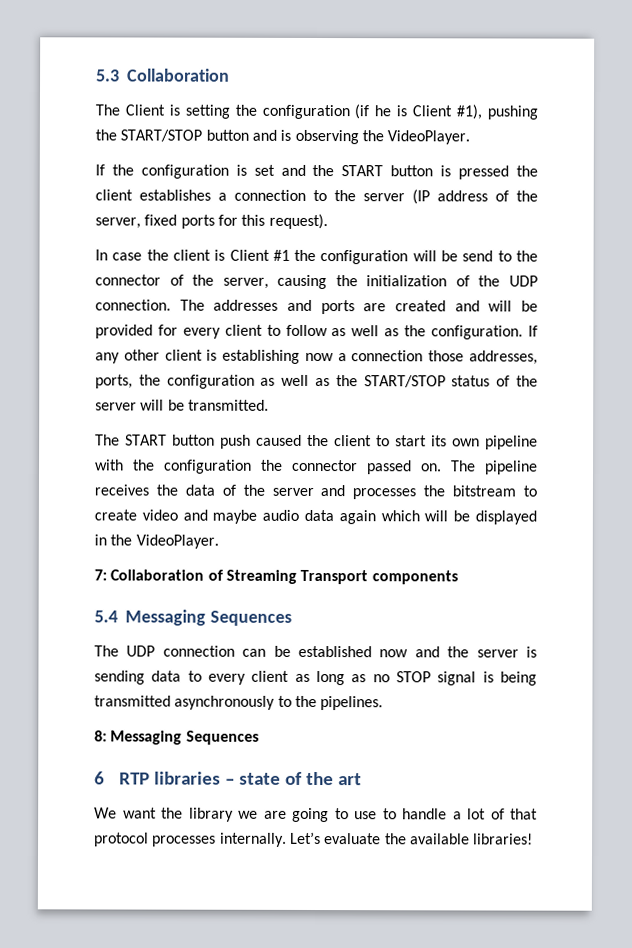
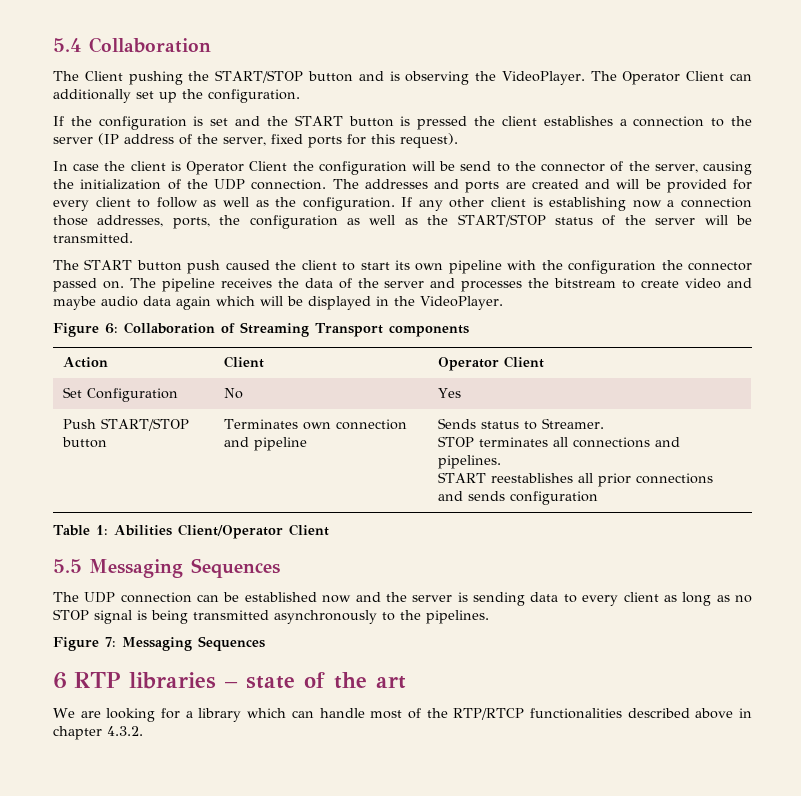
[96,69,120,82] 5.3 -> [53,38,82,52] 5.4
[168,104,483,120] is setting the configuration (if he is Client #1), -> (123, 76) none
(471, 137) none -> [590,71,752,85] [53,89,300,103] The Operator Client can additionally set up the configuration.
[229,249,290,261] Client #1 -> [186,161,288,175] Operator Client
[94,569,107,581] 7: -> [53,323,118,337] Figure 6:
[94,610,118,623] // 5.4 -> [62,357,108,368] [223,356,264,368] [437,356,544,371] [62,387,178,402] [223,388,243,399] [437,388,461,398] [62,418,189,431] [61,437,107,448] [223,419,407,430] [223,437,307,451] [437,418,604,430] [437,436,680,448] [437,455,501,469] [437,472,713,487] [437,491,598,505] [53,524,329,539] [53,559,82,573] // Action | Client | Operator Client // Set Configuration | No | Yes // Push START/STOP button | Terminates own connection and pipeline | Sends status to Streamer. // STOP terminates all connections and pipelines. // START reestablishes all prior connections and sends configuration // Table 1: Abilities Client/Operator Client // 5.5
[94,730,107,742] 8: -> [53,637,116,651] Figure 7:
[122,807,538,823] [94,831,534,847] want the library we are going to use to handle a lot of that protocol processes internally. Let’s evaluate the available libraries! -> [80,708,752,722] [53,726,143,740] are looking for a library which can handle most of the RTP/RTCP functionalities described above in chapter 4.3.2.

